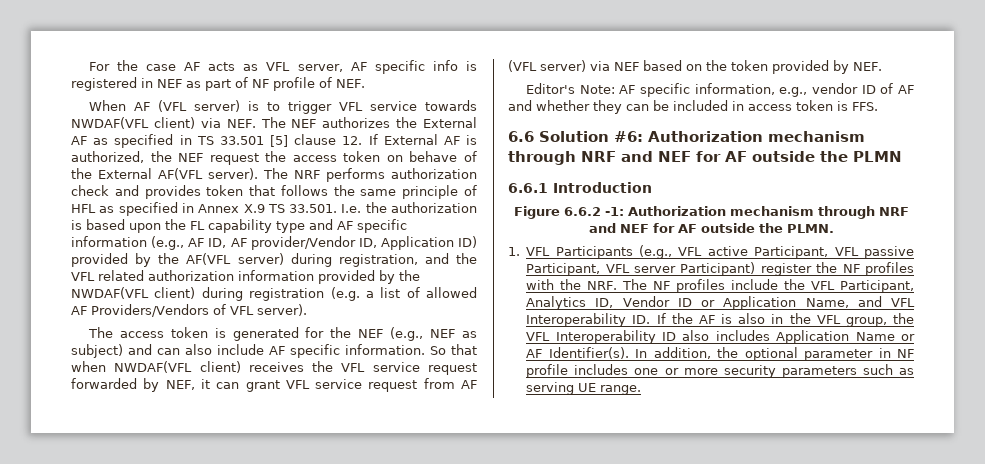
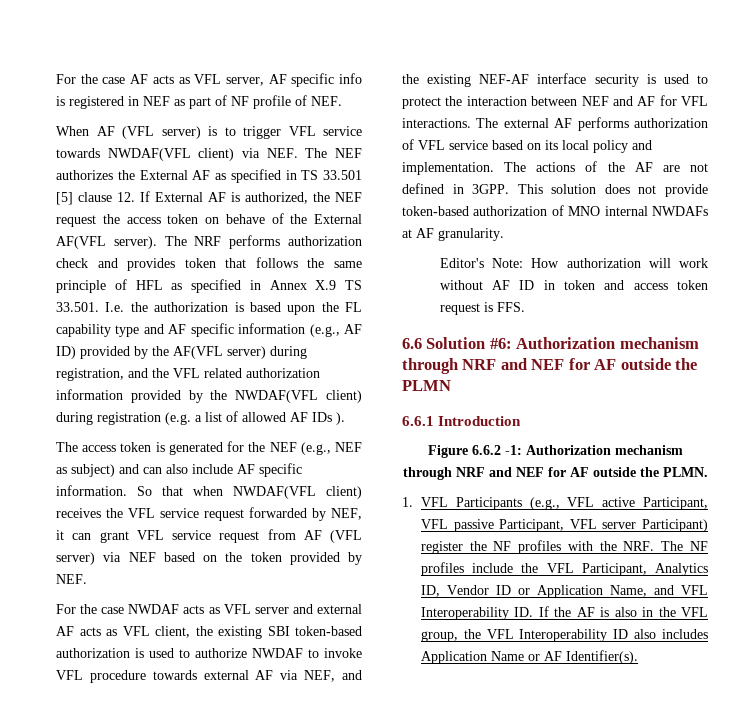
[208,236,454,250] ID, AF provider/Vendor ID, Application -> (362, 329) none
[91,304,307,317] Providers/Vendors of VFL server). -> [312,412,345,425] IDs ).
[525,83,914,97] [508,100,833,114] Editor's Note: AF specific information, e.g., vendor ID of AF and whether they can be included in access token -> [56,604,362,614] [56,626,362,639] [56,648,362,658] [56,670,362,683] [402,73,708,87] [402,95,708,109] [402,117,708,131] [402,139,652,153] [402,161,708,175] [402,183,708,197] [402,205,708,216] [402,228,504,241] [439,258,708,268] [439,280,708,290] [439,303,480,315] For the case NWDAF acts as VFL server and external AF acts as VFL client, the existing SBI token-based authorization is used to authorize NWDAF to invoke VFL procedure towards external AF via NEF, and the existing NEF-AF interface security is used to protect the interaction between NEF and AF for VFL interactions. The external AF performs authorization of VFL service based on its local policy and implementation. The actions of the AF are not defined in 3GPP. This solution does not provide token-based authorization of MNO internal NWDAFs at AF granularity. // Editor's Note: How authorization will work without AF ID in token and access token request
[635,347,914,361] [526,364,914,378] [526,382,642,395] In addition, the optional parameter in NF profile includes one or more security parameters such as serving UE range. -> (638, 657) none

